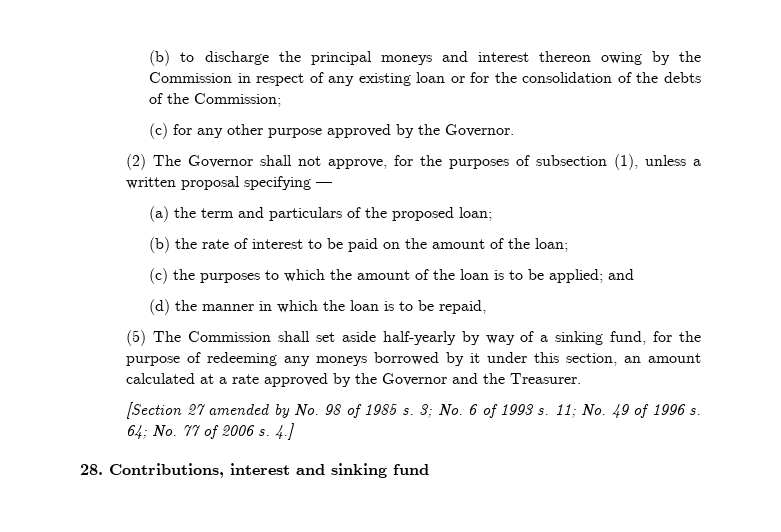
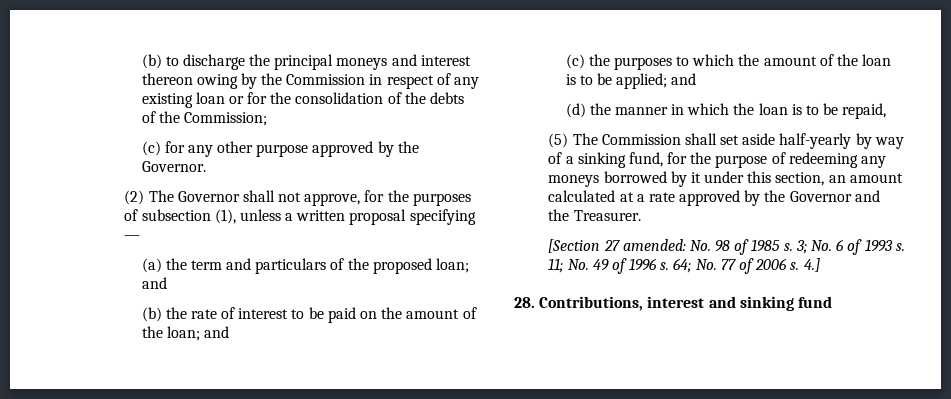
(493, 214) none -> [141,277,167,289] and
(569, 245) none -> [203,326,229,338] and
[208,404,290,418] amended by -> [622,239,686,251] amended:

